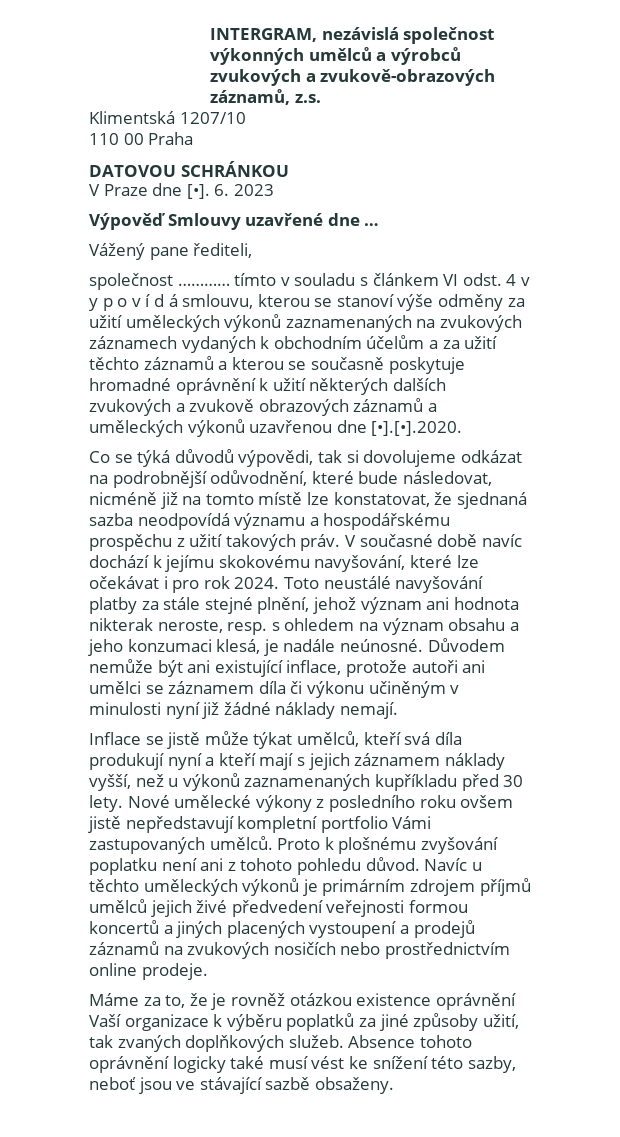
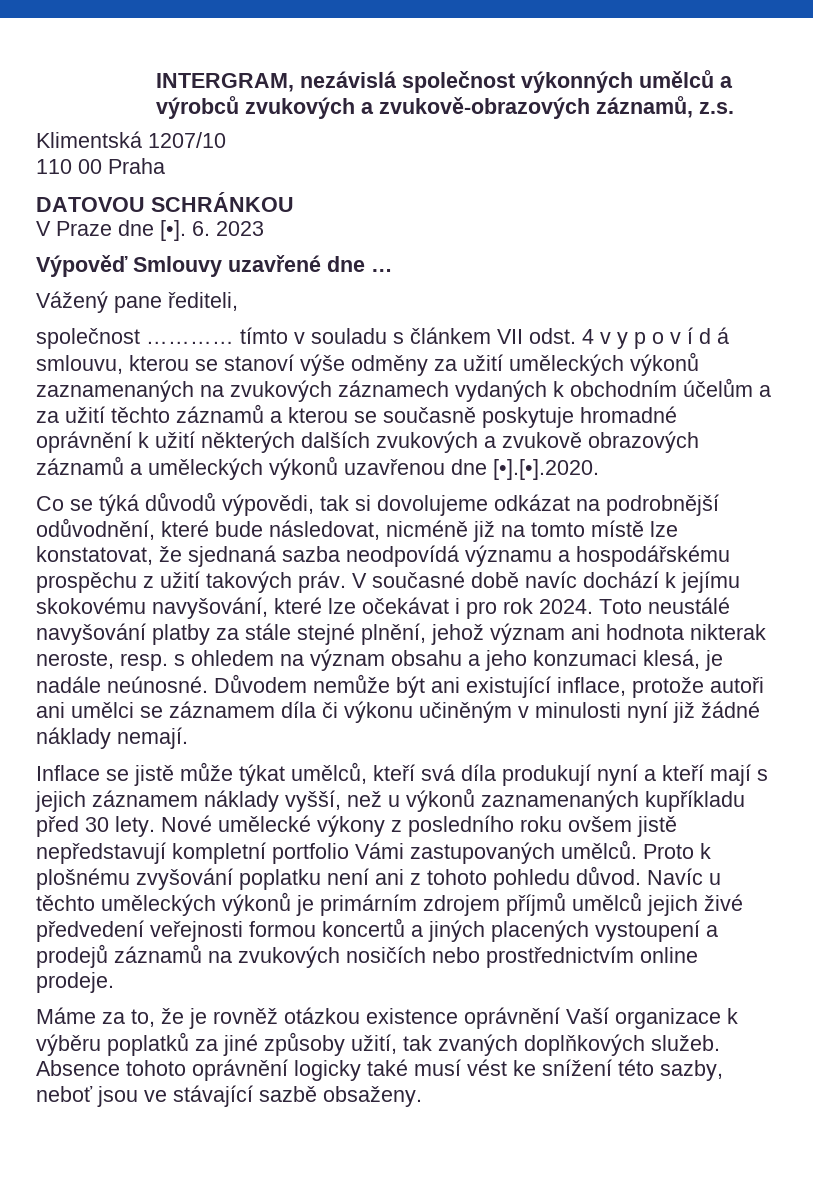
[443,274,459,286] VI -> [497,329,523,344] VII

